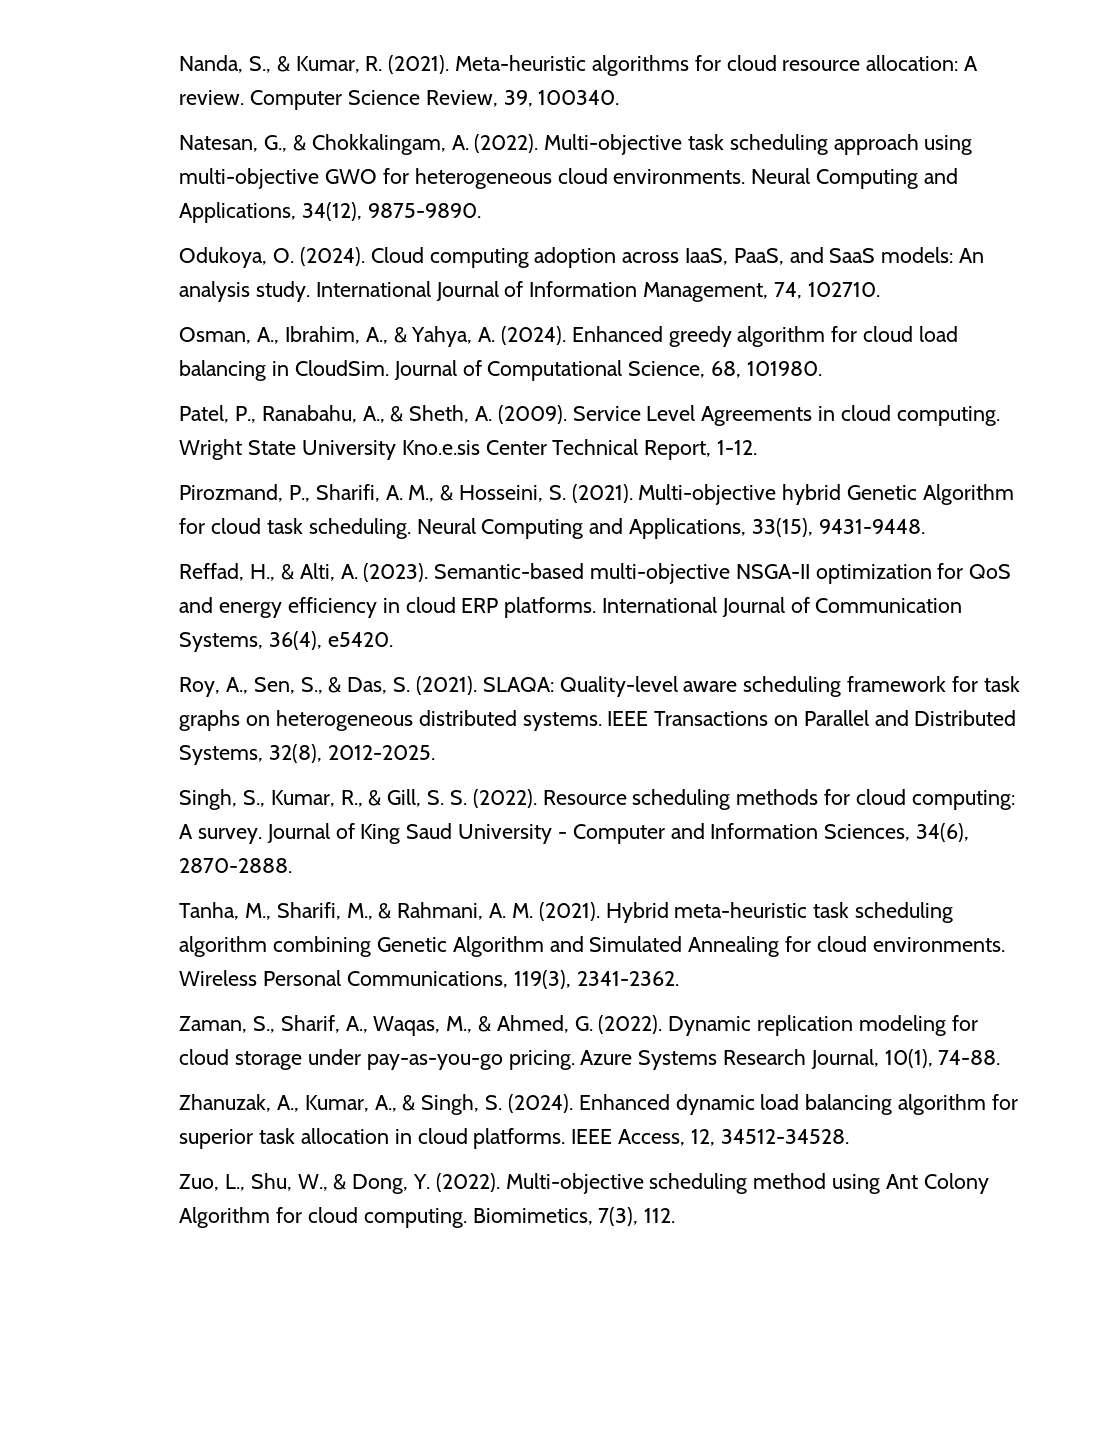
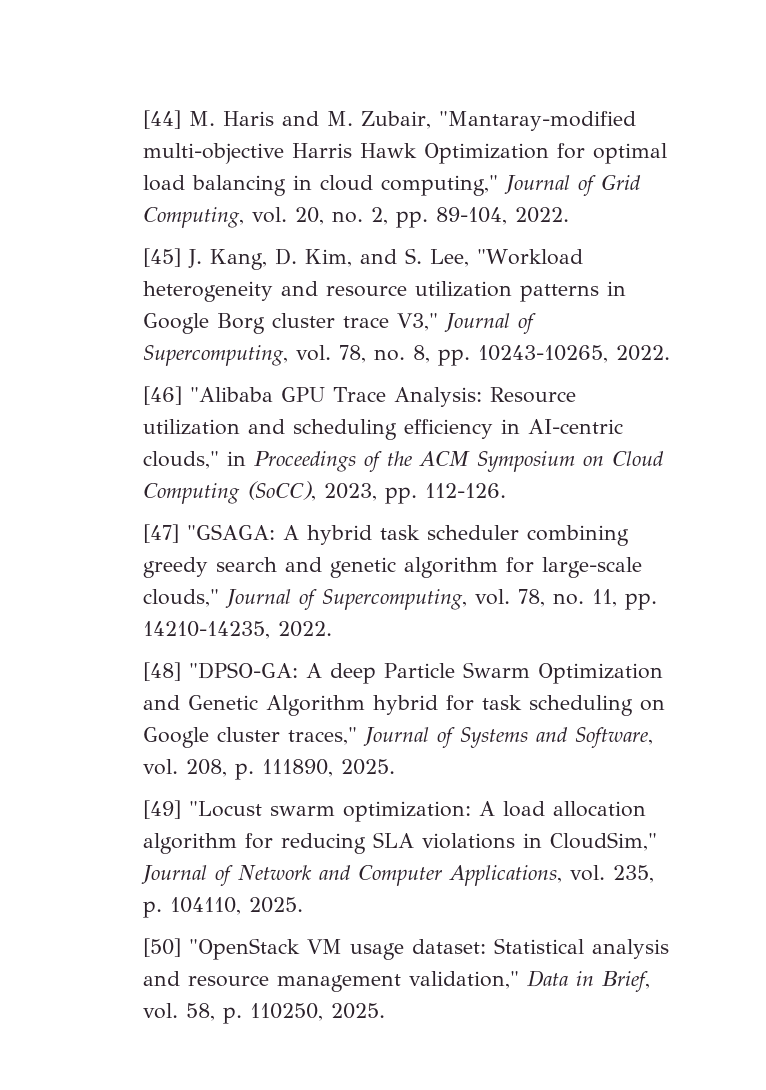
[179,55,978,76] [179,90,620,110] [179,134,973,155] [179,168,958,189] [179,202,481,223] [179,247,984,268] [179,281,880,302] [179,326,958,347] [179,360,822,381] [179,405,1000,426] [179,439,757,460] [179,484,1014,505] [179,518,925,539] [179,563,1012,584] [179,597,963,618] [179,631,393,652] [179,676,1020,697] [179,710,1017,731] [179,744,435,765] [179,789,1015,810] [179,823,969,844] [179,858,293,873] [179,902,953,923] [179,936,1005,957] [179,970,679,989] [179,1015,978,1036] [179,1049,1001,1070] [179,1094,1018,1115] [179,1128,849,1149] [179,1173,989,1194] [179,1207,676,1228] Nanda, S., & Kumar, R. (2021). Meta-heuristic algorithms for cloud resource allocation: A review. Computer Science Review, 39, 100340. // Natesan, G., & Chokkalingam, A. (2022). Multi-objective task scheduling approach using multi-objective GWO for heterogeneous cloud environments. Neural Computing and Applications, 34(12), 9875-9890. // Odukoya, O. (2024). Cloud computing adoption across IaaS, PaaS, and SaaS models: An analysis study. International Journal of Information Management, 74, 102710. // Osman, A., Ibrahim, A., & Yahya, A. (2024). Enhanced greedy algorithm for cloud load balancing in CloudSim. Journal of Computational Science, 68, 101980. // Patel, P., Ranabahu, A., & Sheth, A. (2009). Service Level Agreements in cloud computing. Wright State University Kno.e.sis Center Technical Report, 1-12. // Pirozmand, P., Sharifi, A. M., & Hosseini, S. (2021). Multi-objective hybrid Genetic Algorithm for cloud task scheduling. Neural Computing and Applications, 33(15), 9431-9448. // Reffad, H., & Alti, A. (2023). Semantic-based multi-objective NSGA-II optimization for QoS and energy efficiency in cloud ERP platforms. International Journal of Communication Systems, 36(4), e5420. // Roy, A., Sen, S., & Das, S. (2021). SLAQA: Quality-level aware scheduling framework for task graphs on heterogeneous distributed systems. IEEE Transactions on Parallel and Distributed Systems, 32(8), 2012-2025. // Singh, S., Kumar, R., & Gill, S. S. (2022). Resource scheduling methods for cloud computing: A survey. Journal of King Saud University - Computer and Information Sciences, 34(6), 2870-2888. // Tanha, M., Sharifi, M., & Rahmani, A. M. (2021). Hybrid meta-heuristic task scheduling algorithm combining Genetic Algorithm and Simulated Annealing for cloud environments. Wireless Personal Communications, 119(3), 2341-2362. // Zaman, S., Sharif, A., Waqas, M., & Ahmed, G. (2022). Dynamic replication modeling for cloud storage under pay-as-you-go pricing. Azure Systems Research Journal, 10(1), 74-88. // Zhanuzak, A., Kumar, A., & Singh, S. (2024). Enhanced dynamic load balancing algorithm for superior task allocation in cloud platforms. IEEE Access, 12, 34512-34528. // Zuo, L., Shu, W., & Dong, Y. (2022). Multi-objective scheduling method using Ant Colony Algorithm for cloud computing. Biomimetics, 7(3), 112. -> [142,110,636,131] [142,143,667,164] [142,174,641,196] [142,207,569,228] [142,248,583,270] [142,281,626,302] [142,313,536,334] [142,345,670,366] [142,386,576,407] [142,419,623,440] [142,451,664,472] [142,481,506,504] [142,524,629,546] [142,557,642,578] [142,589,657,610] [142,621,332,639] [142,662,663,684] [142,695,665,716] [142,727,653,748] [142,759,395,780] [142,800,646,822] [142,832,657,854] [140,865,654,886] [142,897,303,918] [142,938,669,960] [142,970,650,992] [142,1003,385,1024] [44] M. Haris and M. Zubair, "Mantaray-modified multi-objective Harris Hawk Optimization for optimal load balancing in cloud computing," Journal of Grid Computing, vol. 20, no. 2, pp. 89-104, 2022. // [45] J. Kang, D. Kim, and S. Lee, "Workload heterogeneity and resource utilization patterns in Google Borg cluster trace V3," Journal of Supercomputing, vol. 78, no. 8, pp. 10243-10265, 2022. // [46] "Alibaba GPU Trace Analysis: Resource utilization and scheduling efficiency in AI-centric clouds," in Proceedings of the ACM Symposium on Cloud Computing (SoCC), 2023, pp. 112-126. // [47] "GSAGA: A hybrid task scheduler combining greedy search and genetic algorithm for large-scale clouds," Journal of Supercomputing, vol. 78, no. 11, pp. 14210-14235, 2022. // [48] "DPSO-GA: A deep Particle Swarm Optimization and Genetic Algorithm hybrid for task scheduling on Google cluster traces," Journal of Systems and Software, vol. 208, p. 111890, 2025. // [49] "Locust swarm optimization: A load allocation algorithm for reducing SLA violations in CloudSim," Journal of Network and Computer Applications, vol. 235, p. 104110, 2025. // [50] "OpenStack VM usage dataset: Statistical analysis and resource management validation," Data in Brief, vol. 58, p. 110250, 2025.

